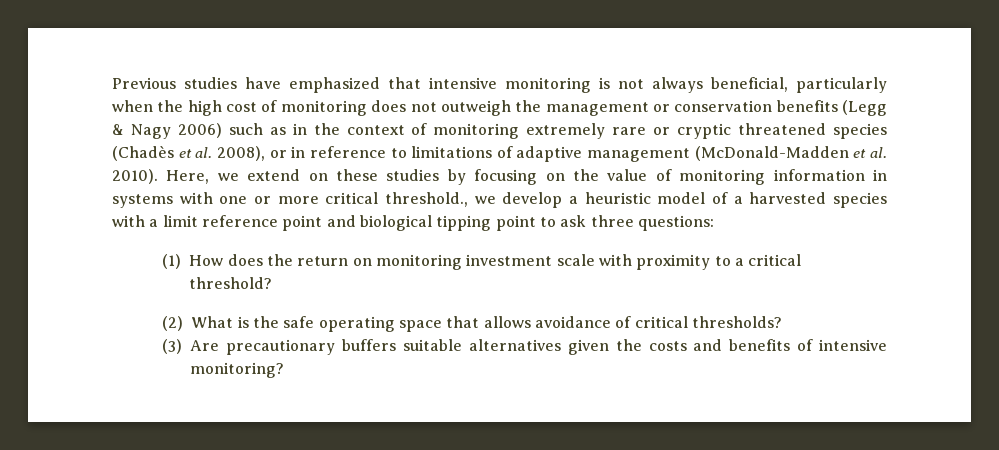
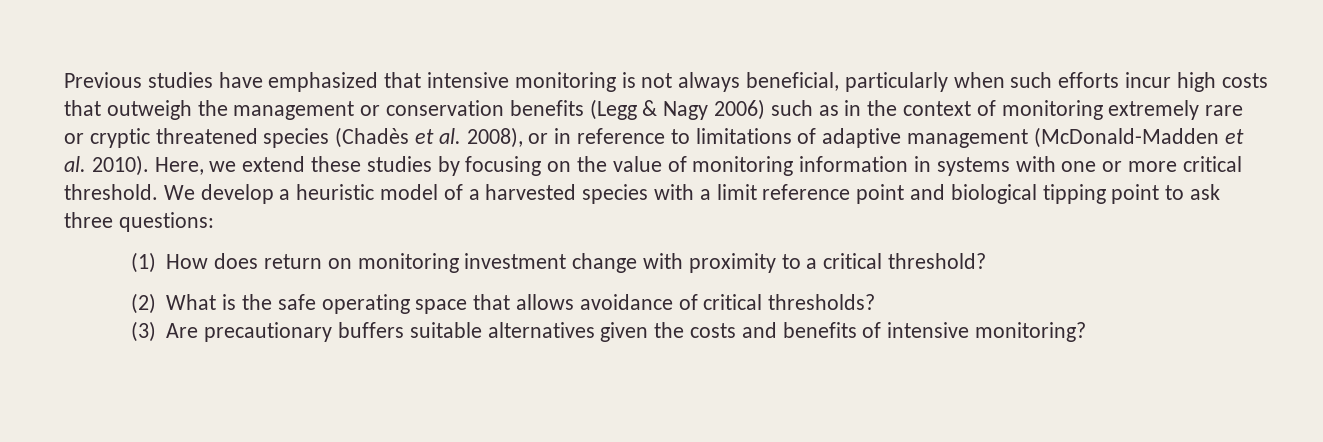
[157,100,437,116] the high cost of monitoring does not -> [1010,72,1268,92] [64,100,101,116] such efforts incur high costs that
[308,173,328,181] on -> (306, 164) none
[385,192,496,207] threshold., we -> [64,184,195,200] threshold. We
[267,254,294,266] the -> (259, 261) none
[556,254,595,266] scale -> [572,253,638,273] change

